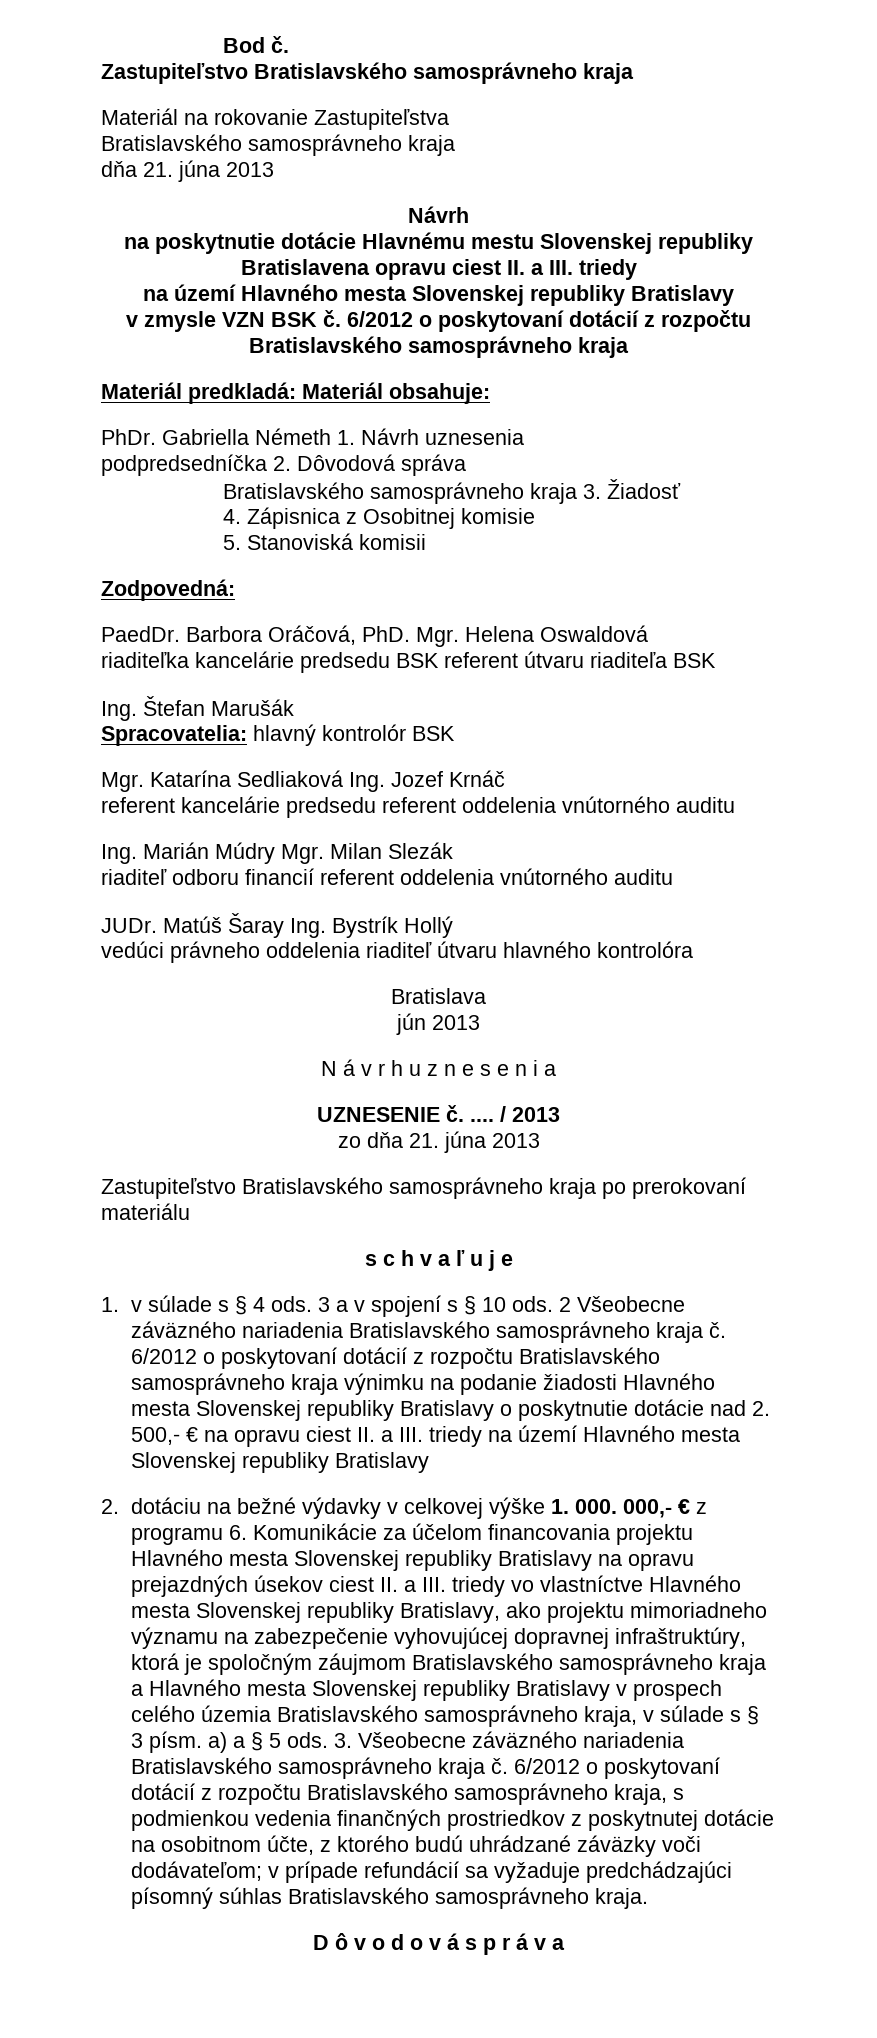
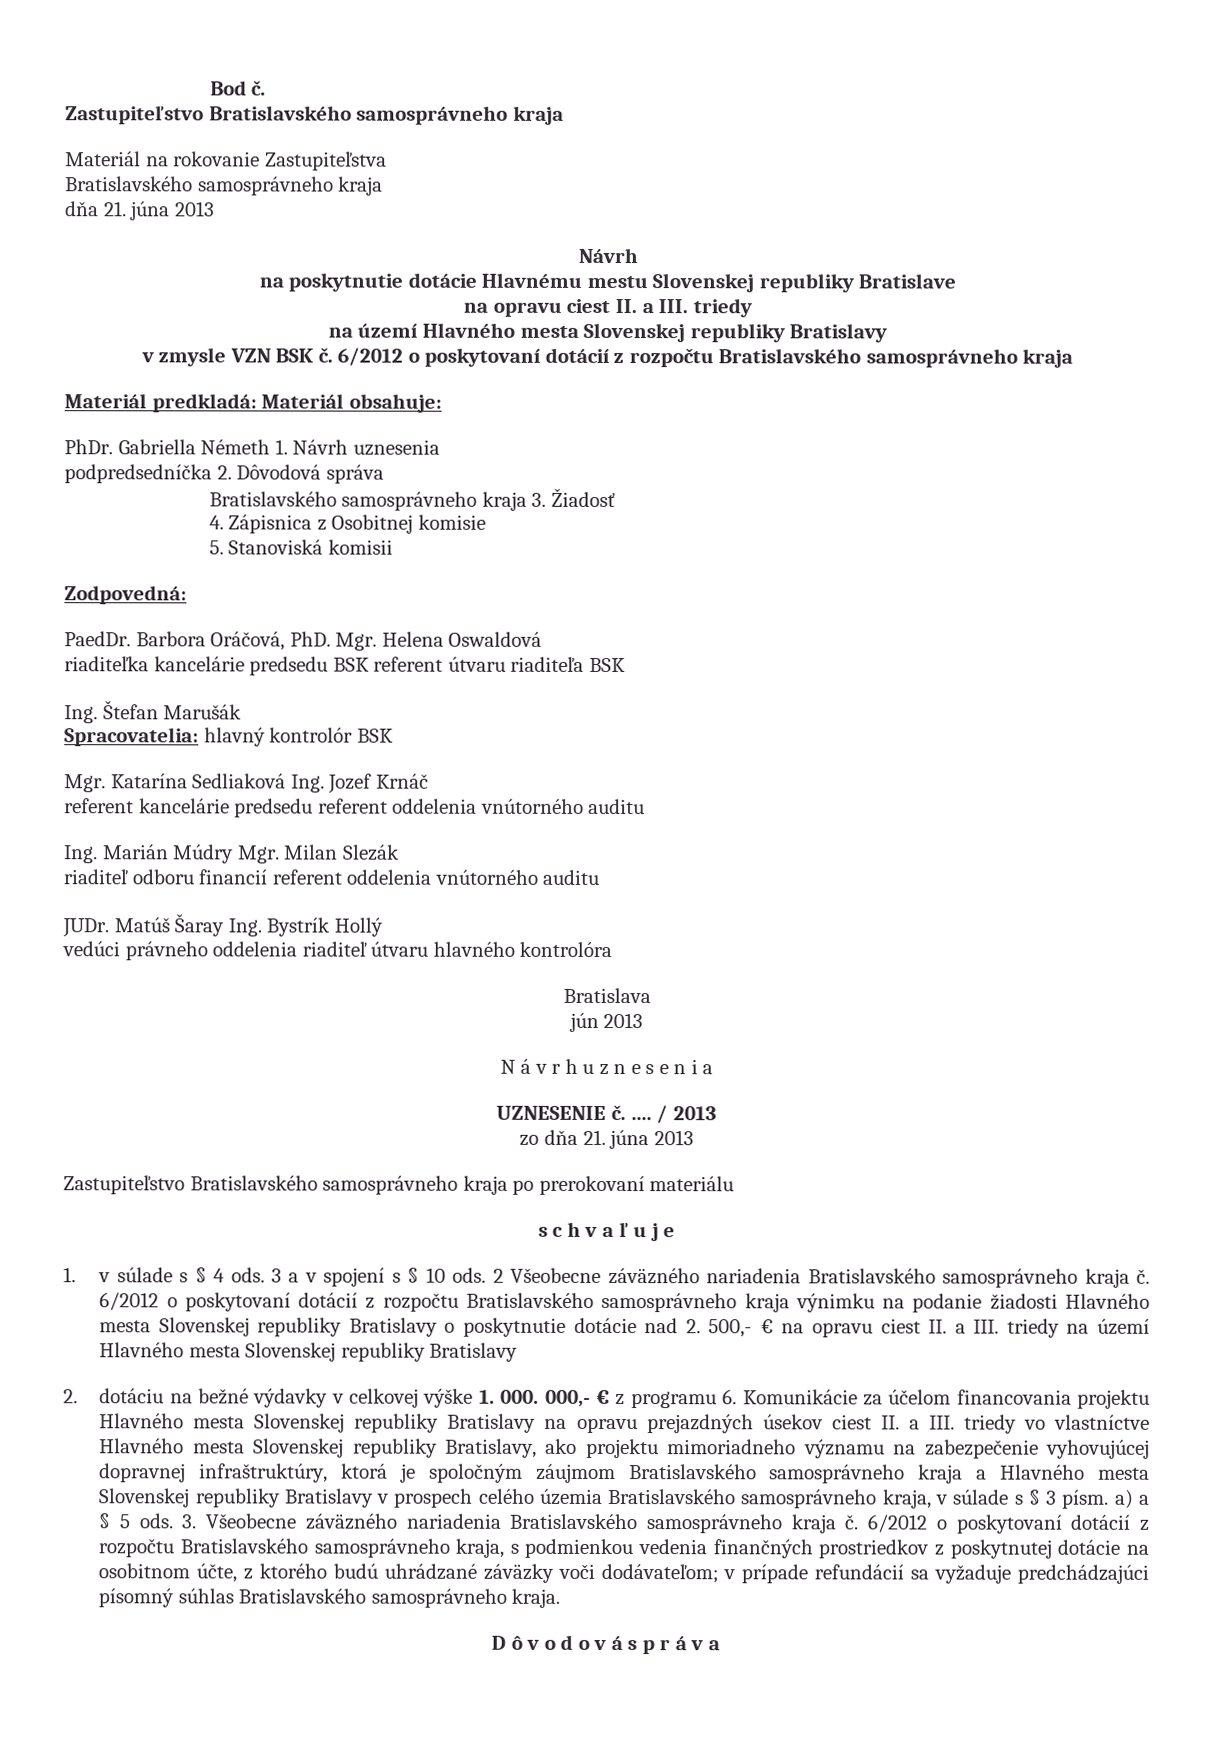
[240,259,370,275] Bratislavena -> [858,273,957,289] [463,302,489,313] Bratislave // na

